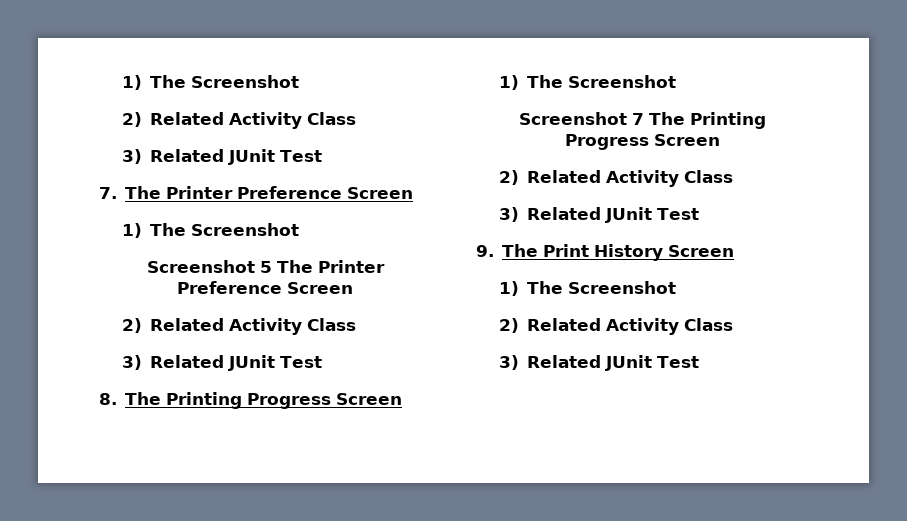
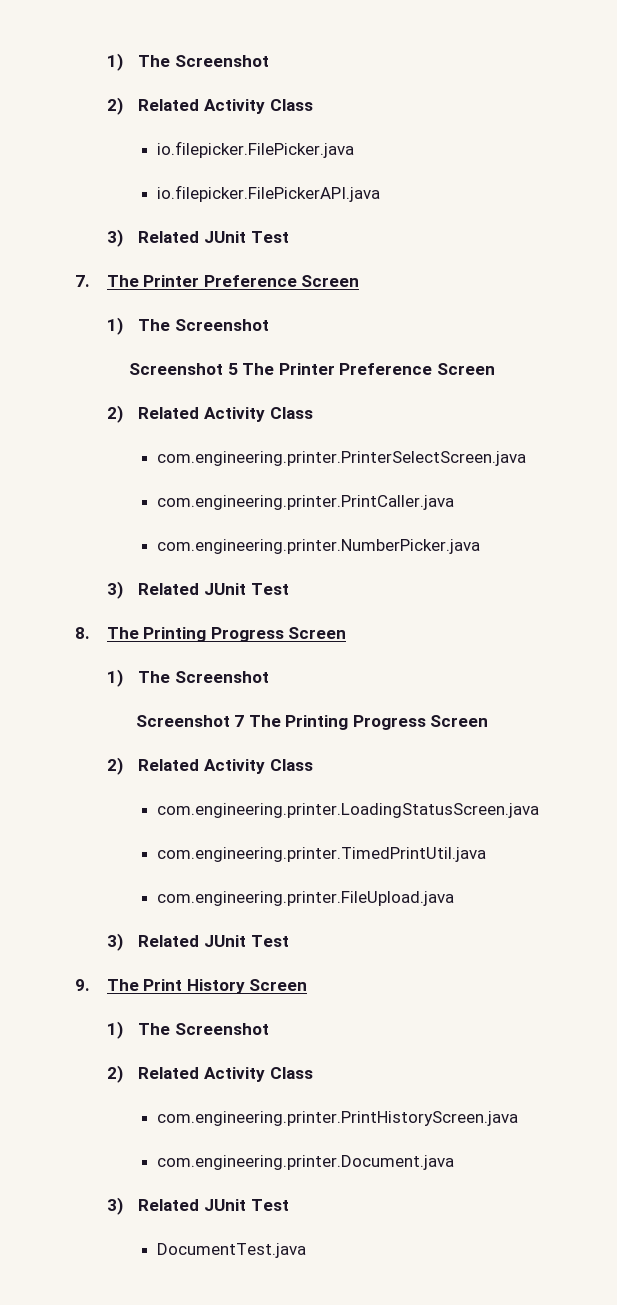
[121,75,300,90] [121,112,357,129] 1) The Screenshot // 2) Related Activity Class -> [106,53,269,71] [106,97,313,115] [157,141,355,158] [157,185,381,202] 1) The Screenshot // 2) Related Activity Class // io.filepicker.FilePicker.java // io.filepicker.FilePickerAPI.java
(357, 324) none -> [157,451,527,466] [157,495,455,510] [157,539,481,554] // com.engineering.printer.PrinterSelectScreen.java // com.engineering.printer.PrintCaller.java // com.engineering.printer.NumberPicker.java
(734, 176) none -> [157,803,540,818] [157,847,487,862] [157,891,455,906] // com.engineering.printer.LoadingStatusScreen.java // com.engineering.printer.TimedPrintUtil.java // com.engineering.printer.FileUpload.java
[498,355,700,371] // 3) Related JUnit Test -> [157,1111,519,1126] [157,1155,455,1170] [106,1197,289,1215] [157,1243,307,1258] // com.engineering.printer.PrintHistoryScreen.java // com.engineering.printer.Document.java // 3) Related JUnit Test // DocumentTest.java

